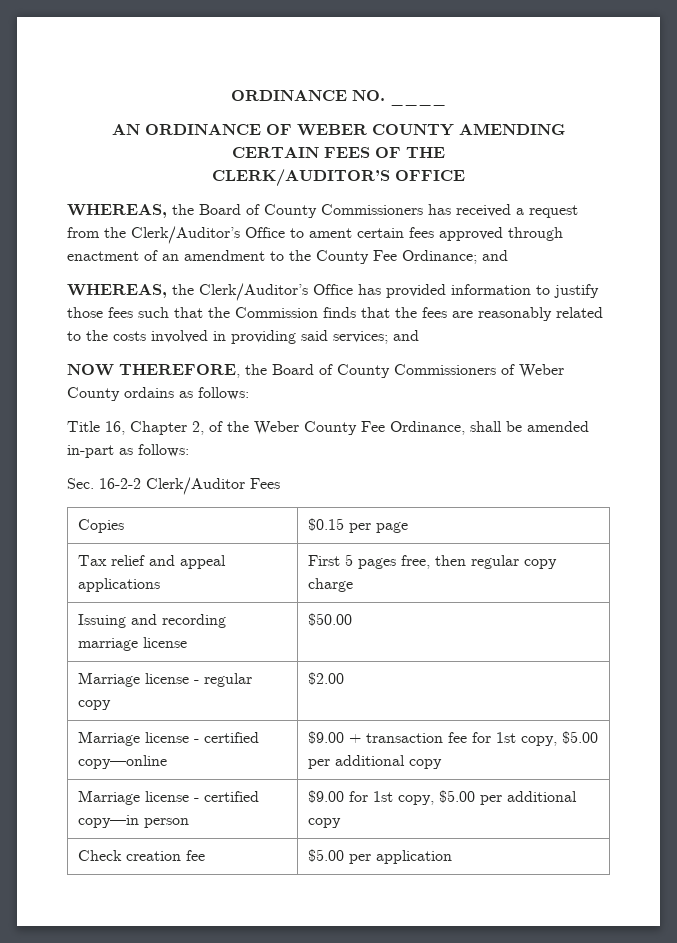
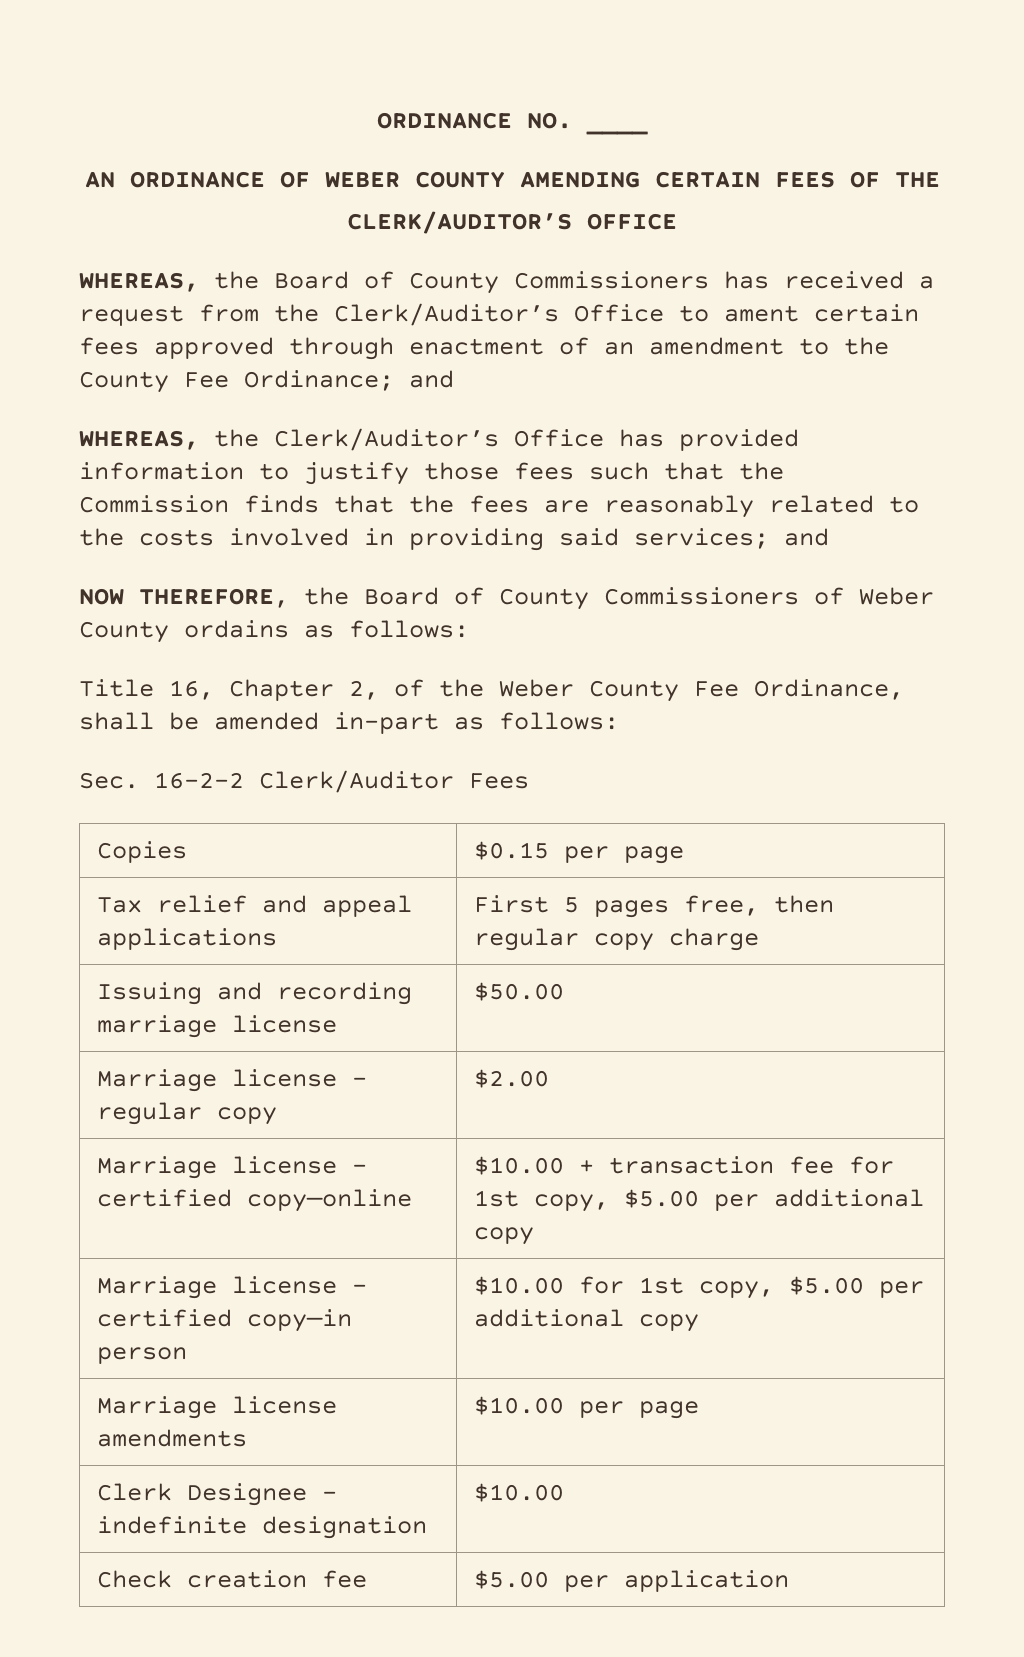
[308,731,345,744] $9.00 -> [473,1156,564,1175] $10.00
[308,790,578,805] [308,818,342,828] $9.00 for 1st copy, $5.00 per additional copy -> [473,1276,924,1299] [473,1309,699,1332] [96,1396,337,1419] [96,1429,247,1447] [473,1396,699,1419] [96,1483,337,1506] [96,1516,427,1539] [473,1483,564,1502] $10.00 for 1st copy, $5.00 per additional copy // Marriage license amendments | $10.00 per page // Clerk Designee – indefinite designation | $10.00

